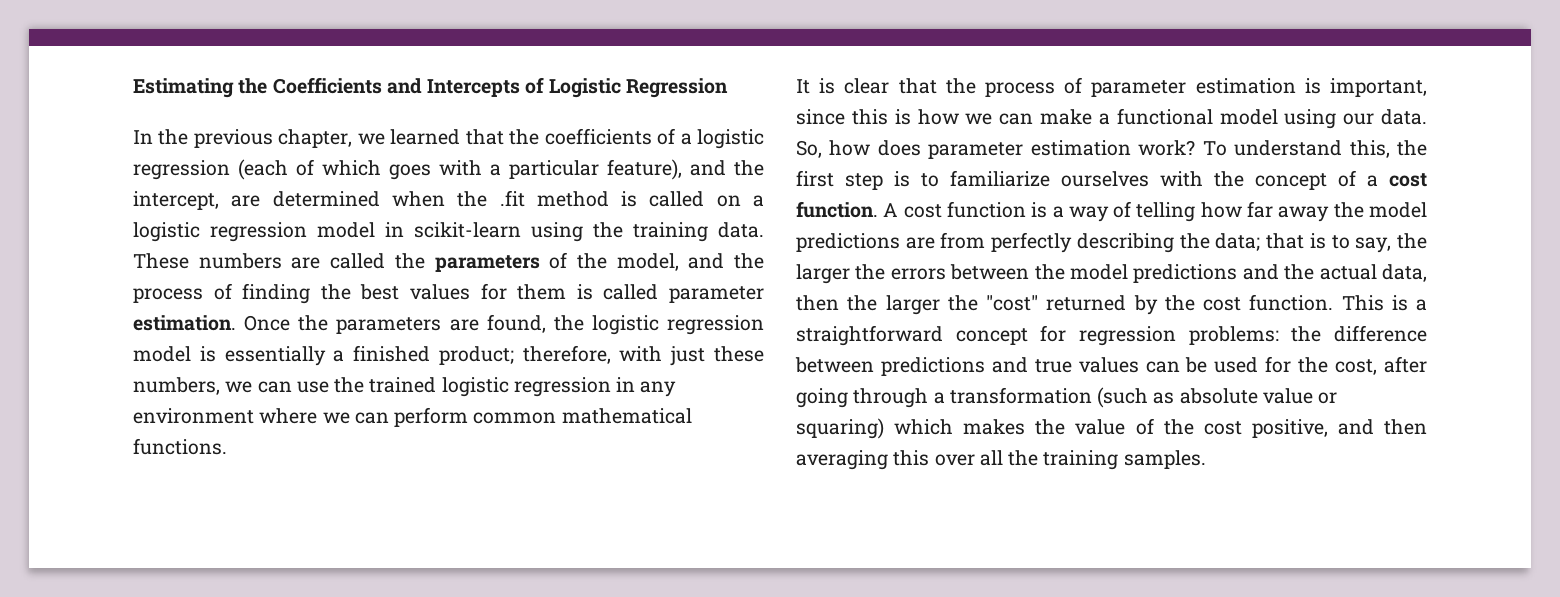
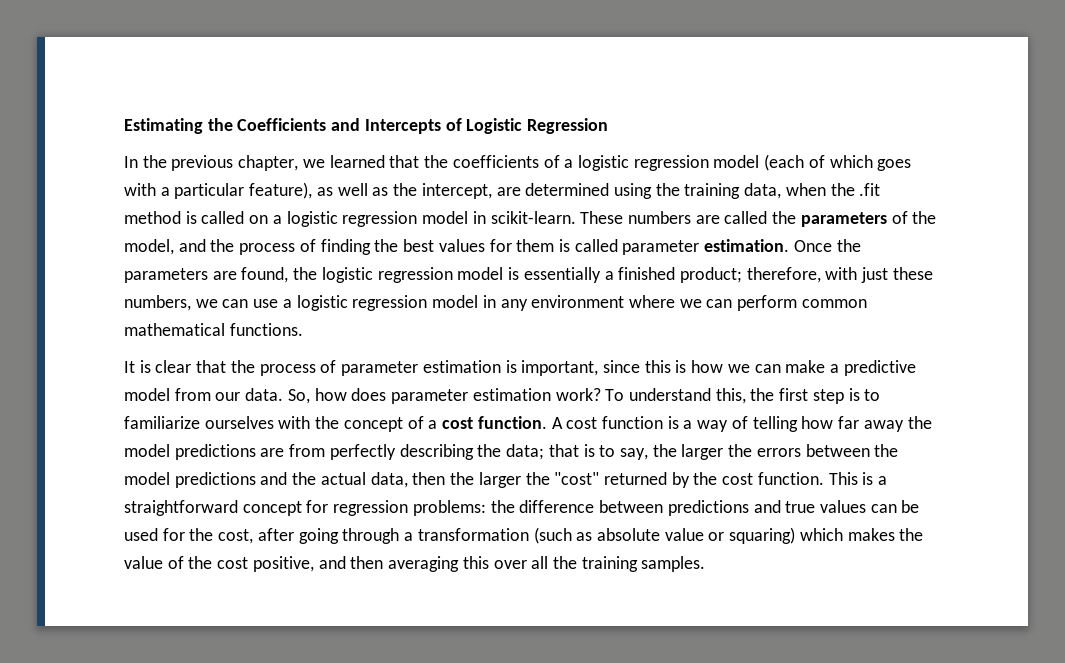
(230, 170) none -> [713,155,760,168] model
[690,160,726,176] and -> [316,183,389,196] as well as
(380, 199) none -> [613,183,782,199] using the training data,
[414,222,764,242] scikit-learn using the training data. -> [490,211,576,224] scikit-learn.
[334,377,611,397] the trained logistic regression -> [282,295,479,311] a logistic regression model
[1116,108,1337,129] functional model using -> [843,360,916,376] [124,388,211,401] predictive model from

